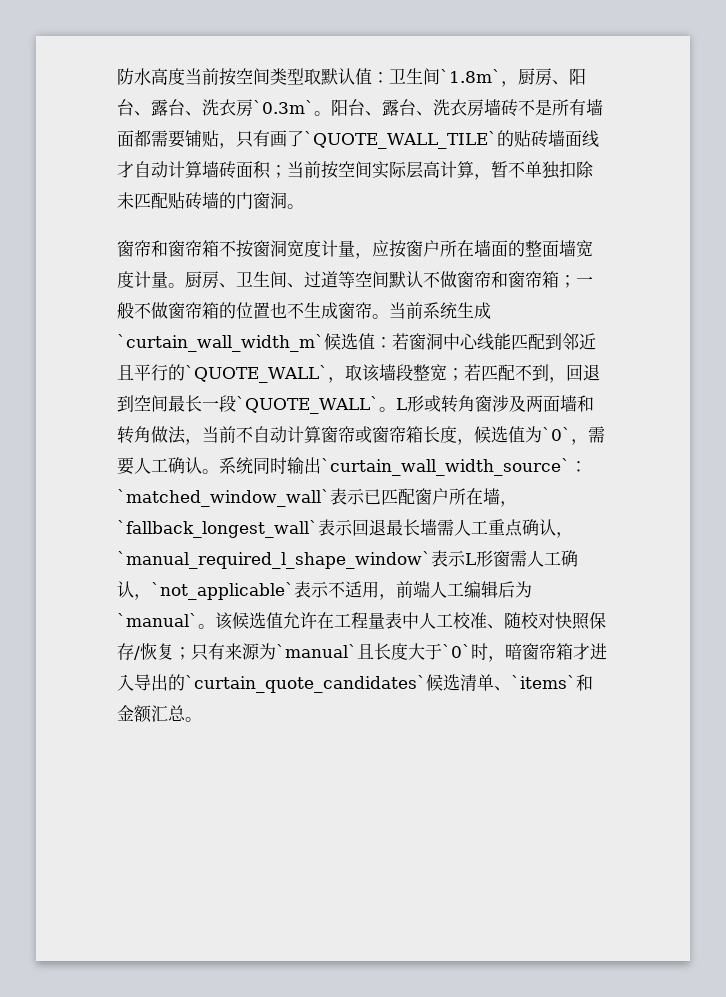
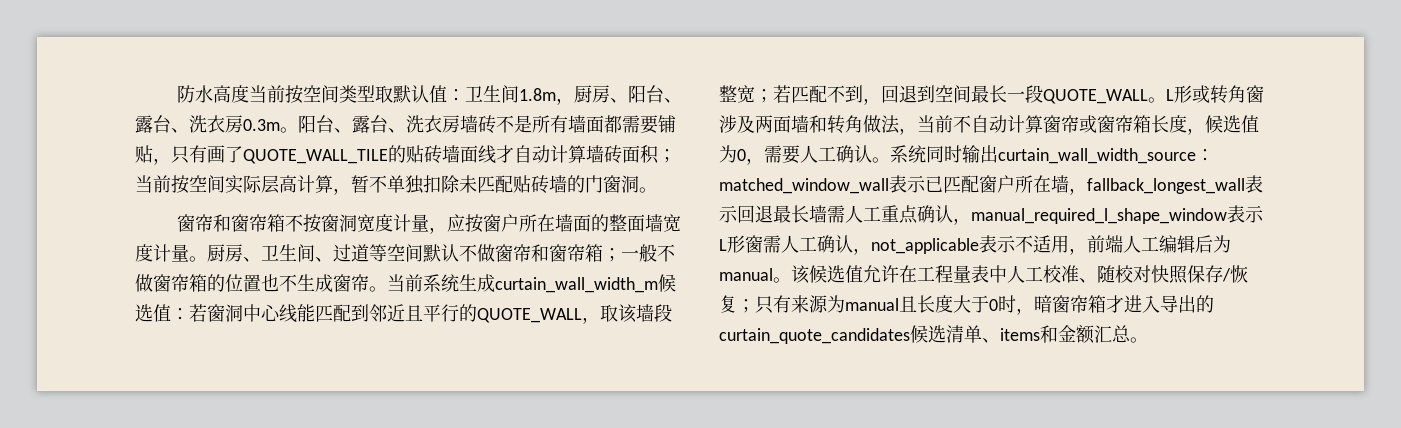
[440,69,501,83] `1.8m` -> [518,88,556,101] 1.8m
[253,100,314,114] `0.3m` -> [243,119,280,131] 0.3m
[304,131,497,149] `QUOTE_WALL_TILE` -> [243,149,388,164] QUOTE_WALL_TILE
[117,334,324,352] `curtain_wall_width_m` -> [495,277,658,293] curtain_wall_width_m
[185,365,328,383] `QUOTE_WALL` -> [477,308,582,323] QUOTE_WALL
[236,396,379,414] `QUOTE_WALL` -> [1043,89,1148,104] QUOTE_WALL
[542,427,571,441] `0` -> [737,149,746,161] 0
[321,458,587,476] [117,489,330,507] `curtain_wall_width_source`：`matched_window_wall` -> [998,148,1214,164] [719,178,889,194] curtain_wall_width_source：matched_window_wall
[117,520,318,538] `fallback_longest_wall` -> [1087,178,1245,194] fallback_longest_wall
[117,551,431,569] `manual_required_l_shape_window` -> [971,208,1227,224] manual_required_l_shape_window
[151,582,294,600] `not_applicable` -> [871,238,979,254] not_applicable
[117,613,198,627] `manual` -> [719,268,773,281] manual
[276,644,357,658] `manual` -> [845,298,899,311] manual
[442,644,471,658] `0` -> [989,299,998,311] 0
[185,675,426,693] `curtain_quote_candidates` -> [719,328,910,344] curtain_quote_candidates
[511,675,576,689] `items` -> [1000,328,1040,341] items

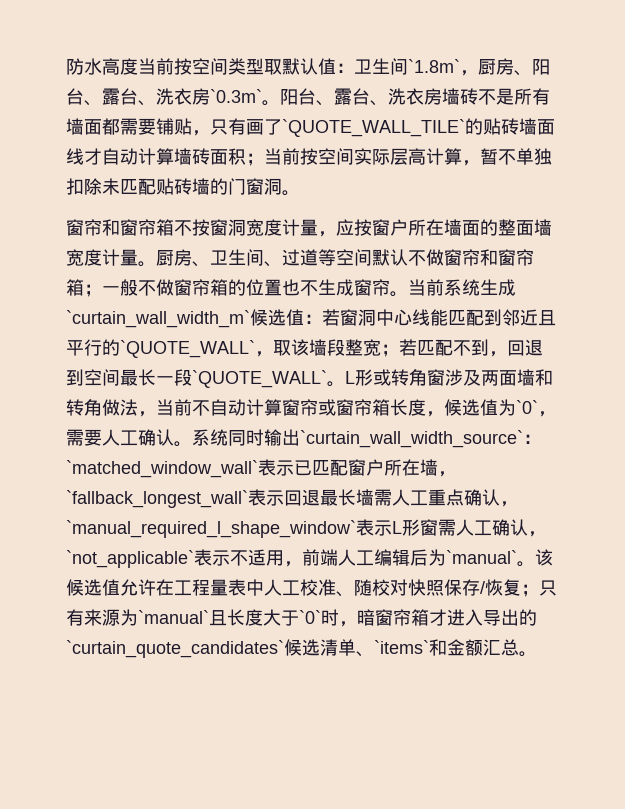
[518,88,556,101] 1.8m -> [408,59,460,73] `1.8m`
[243,119,280,131] 0.3m -> [210,89,262,103] `0.3m`
[243,149,388,164] QUOTE_WALL_TILE -> [282,119,465,137] `QUOTE_WALL_TILE`
[495,277,658,293] curtain_wall_width_m -> [66,310,250,328] `curtain_wall_width_m`
[477,308,582,323] QUOTE_WALL -> [120,340,255,358] `QUOTE_WALL`
[1043,89,1148,104] QUOTE_WALL -> [192,370,327,388] `QUOTE_WALL`
[737,149,746,161] 0 -> [516,400,538,414] `0`
[998,148,1214,164] [719,178,889,194] curtain_wall_width_source：matched_window_wall -> [300,430,541,448] [66,460,258,478] `curtain_wall_width_source`：`matched_window_wall`
[1087,178,1245,194] fallback_longest_wall -> [66,490,248,508] `fallback_longest_wall`
[971,208,1227,224] manual_required_l_shape_window -> [66,520,356,538] `manual_required_l_shape_window`
[871,238,979,254] not_applicable -> [66,550,194,568] `not_applicable`
[719,268,773,281] manual -> [446,550,517,564] `manual`
[845,298,899,311] manual -> [138,610,209,624] `manual`
[989,299,998,311] 0 -> [299,610,321,624] `0`
[719,328,910,344] curtain_quote_candidates -> [66,640,284,658] `curtain_quote_candidates`
[1000,328,1040,341] items -> [374,640,429,654] `items`

